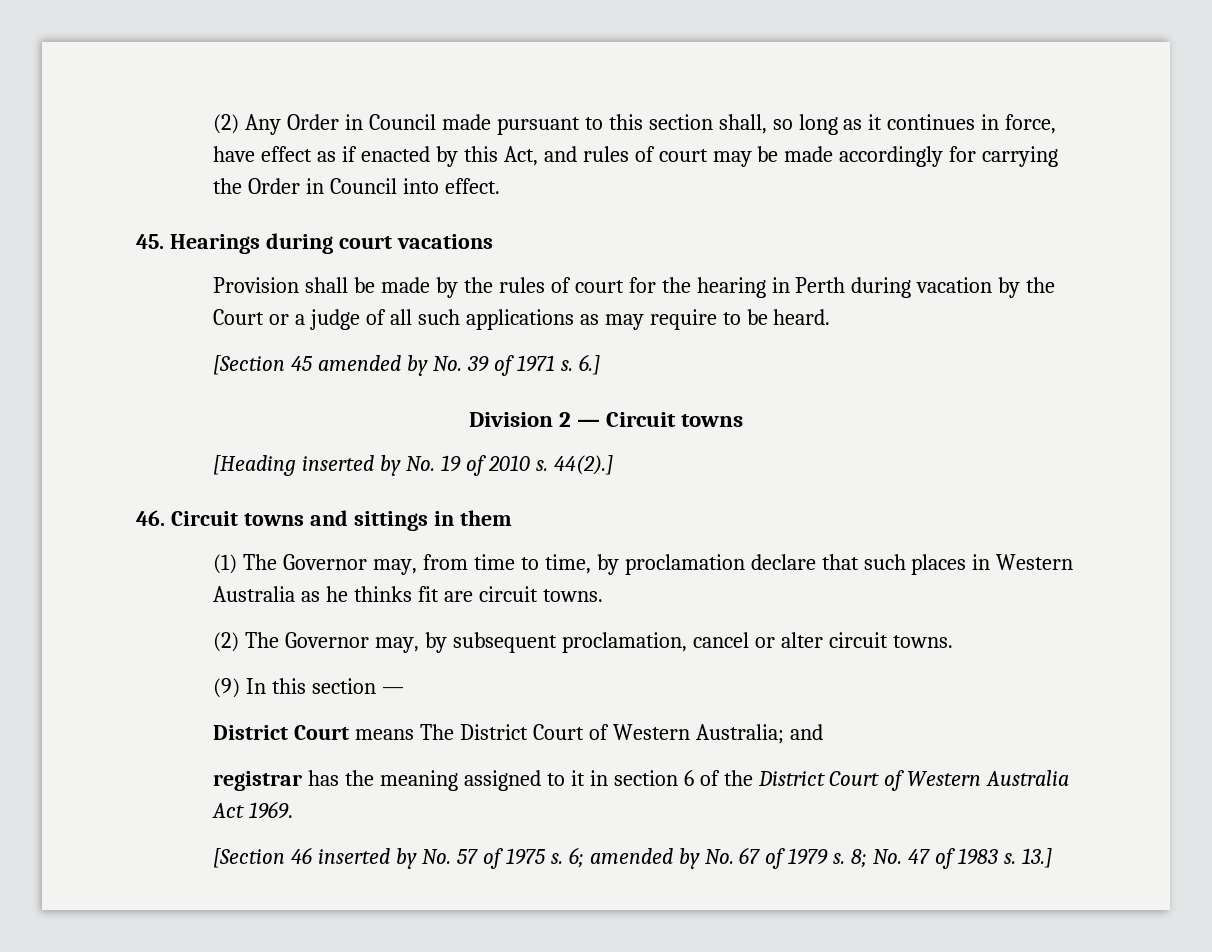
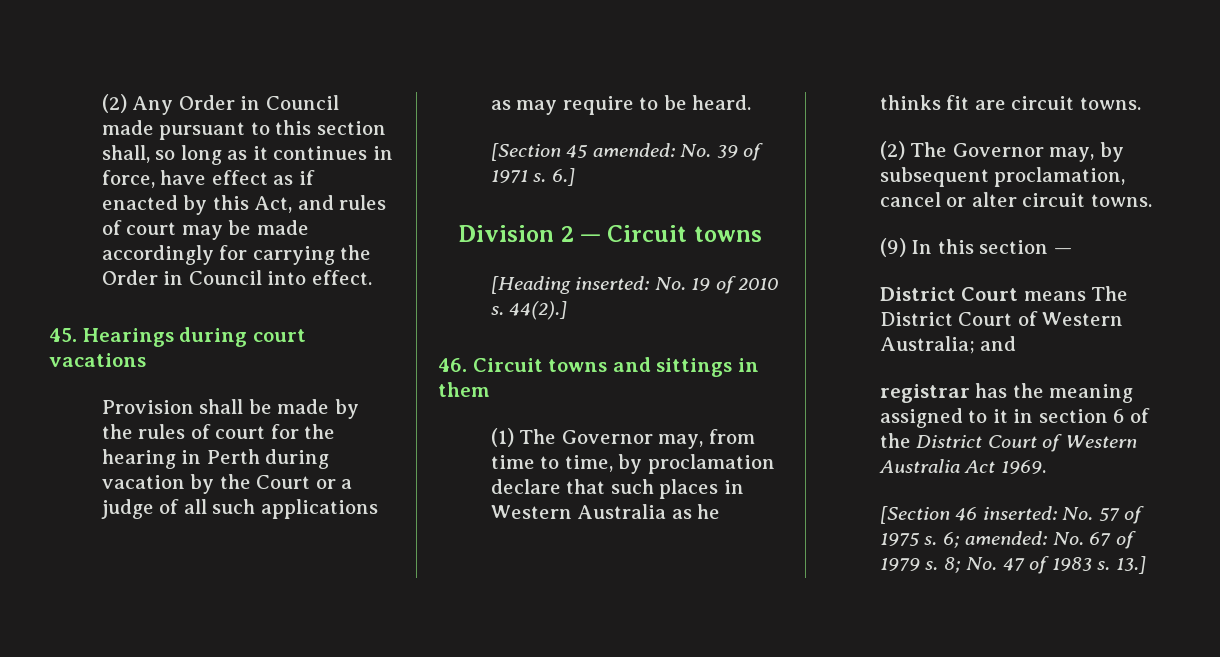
[318,355,429,376] amended by -> [592,143,675,157] amended:
[302,455,402,476] inserted by -> [575,276,650,290] inserted:
[318,848,418,869] inserted by -> [982,506,1057,520] inserted:
[589,848,700,869] amended by -> [965,531,1048,545] amended:

